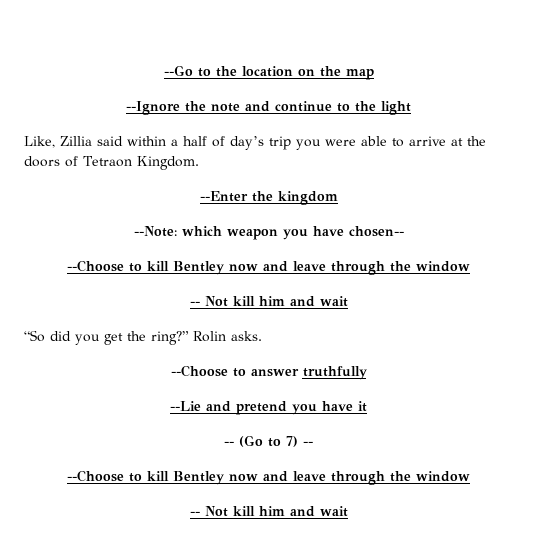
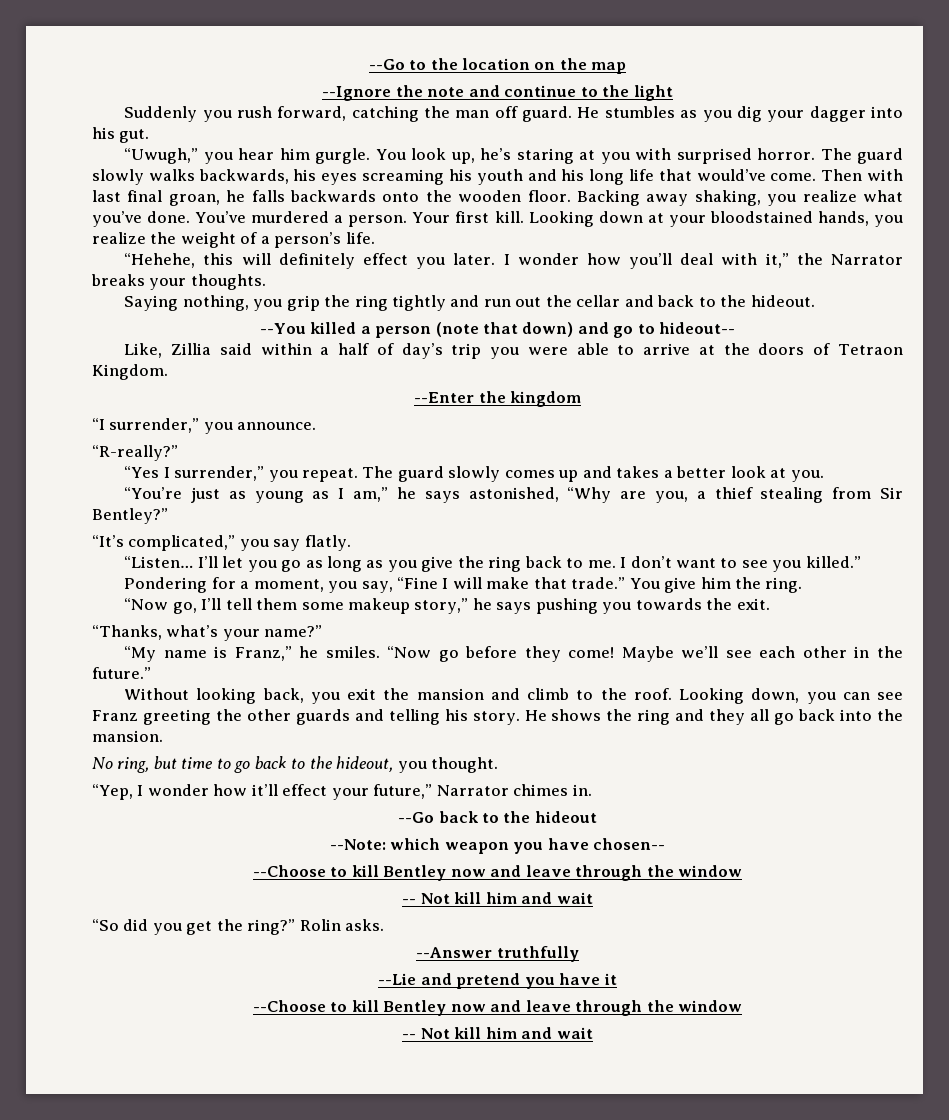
(411, 108) none -> [124,106,904,122] [92,127,150,143] [124,148,904,164] [92,169,903,185] [92,190,903,206] [92,211,904,227] [92,232,375,248] [124,253,903,269] [91,274,266,290] [124,295,815,311] [259,322,736,338] // Suddenly you rush forward, catching the man off guard. He stumbles as you dig your dagger into his gut. // “Uwugh,” you hear him gurgle. You look up, he’s staring at you with surprised horror. The guard slowly walks backwards, his eyes screaming his youth and his long life that would’ve come. Then with last final groan, he falls backwards onto the wooden floor. Backing away shaking, you realize what you’ve done. You’ve murdered a person. Your first kill. Looking down at your bloodstained hands, you realize the weight of a person’s life. // “Hehehe, this will definitely effect you later. I wonder how you’ll deal with it,” the Narrator breaks your thoughts. // Saying nothing, you grip the ring tightly and run out the cellar and back to the hideout. // --You killed a person (note that down) and go to hideout--
(338, 198) none -> [92,418,317,434] [92,445,178,461] [124,466,824,482] [124,487,903,503] [92,508,168,524] [92,535,351,551] [124,556,861,572] [124,577,803,593] [124,598,770,614] [92,625,323,641] [124,646,904,662] [92,667,151,679] [124,688,904,704] [92,709,903,725] [92,730,163,742] [92,756,499,773] [92,784,592,800] [398,811,597,823] // “I surrender,” you announce. // “R-really?” // “Yes I surrender,” you repeat. The guard slowly comes up and takes a better look at you. // “You’re just as young as I am,” he says astonished, “Why are you, a thief stealing from Sir Bentley?” // “It’s complicated,” you say flatly. // “Listen… I’ll let you go as long as you give the ring back to me. I don’t want to see you killed.” // Pondering for a moment, you say, “Fine I will make that trade.” You give him the ring. // “Now go, I’ll tell them some makeup story,” he says pushing you towards the exit. // “Thanks, what’s your name?” // “My name is Franz,” he smiles. “Now go before they come! Maybe we’ll see each other in the future.” // Without looking back, you exit the mansion and climb to the roof. Looking down, you can see Franz greeting the other guards and telling his story. He shows the ring and they all go back into the mansion. // No ring, but time to go back to the hideout, you thought. // “Yep, I wonder how it’ll effect your future,” Narrator chimes in. // --Go back to the hideout
[170,365,299,377] --Choose to answer -> [416,947,493,958] --Answer
[224,435,313,447] // -- (Go to 7) -- -> (617, 979) none

